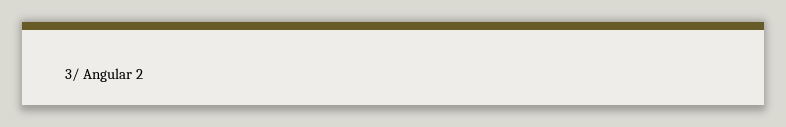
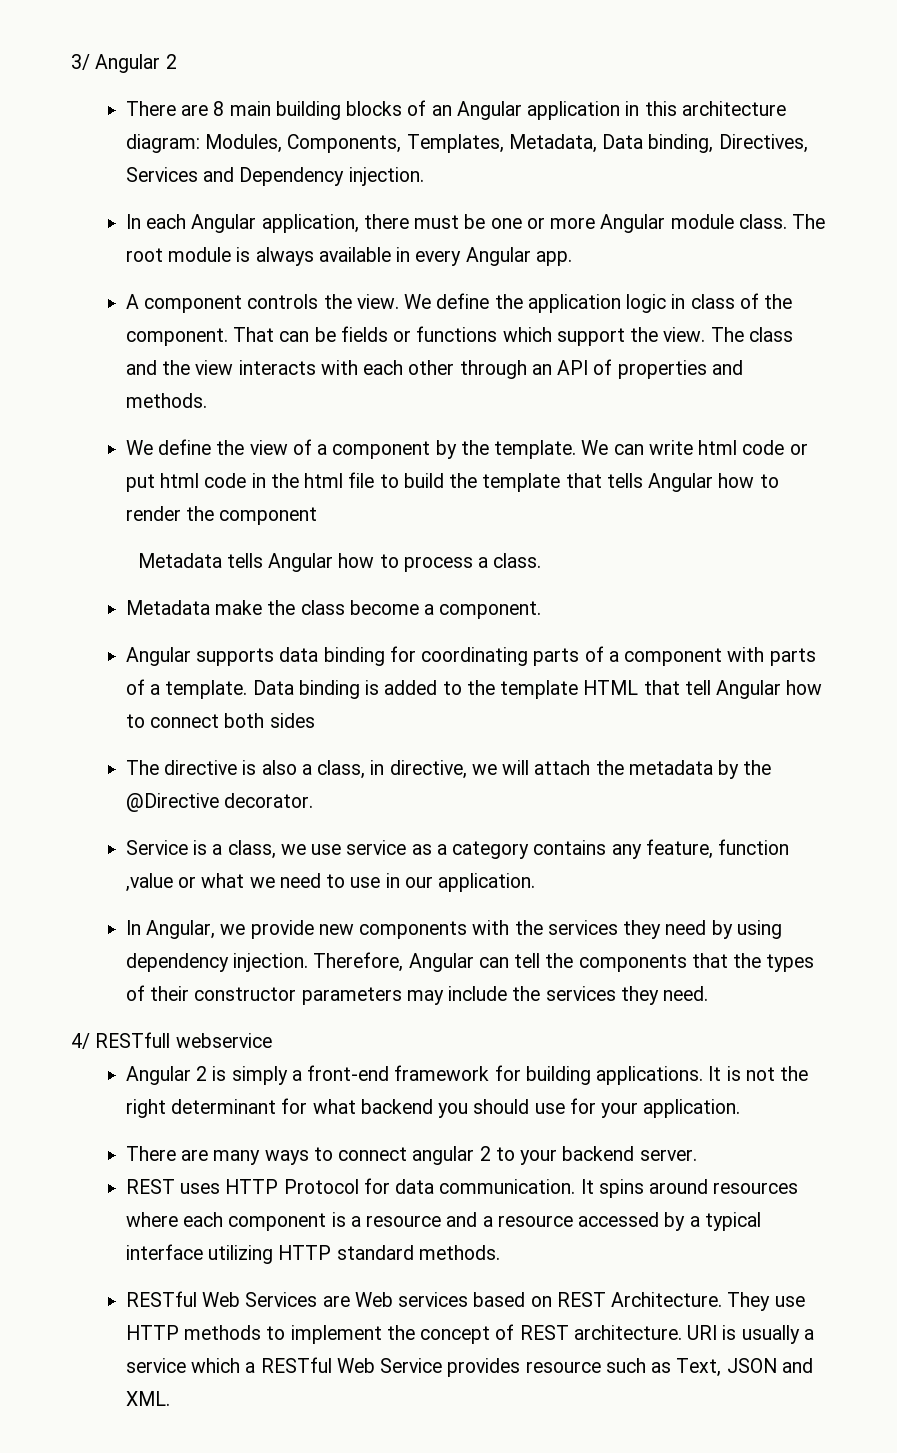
(143, 74) none -> [125,100,786,120] [125,134,808,153] [125,167,424,186] [125,214,826,233] [125,247,572,266] [125,293,793,313] [125,326,793,346] [125,359,743,379] [125,393,207,408] [125,439,808,459] [125,472,779,492] [125,506,318,525] [137,553,542,572] [125,600,542,619] [125,646,816,666] [125,679,823,699] [125,713,315,728] [125,760,772,779] [125,793,313,812] [125,839,790,859] [125,873,536,892] [125,920,782,939] [125,952,815,972] [125,985,709,1005] [71,1032,272,1049] [125,1065,809,1085] [125,1098,741,1118] [125,1146,697,1165] [125,1178,799,1198] [125,1212,761,1231] [125,1244,500,1264] [125,1291,805,1311] [125,1324,814,1344] [125,1357,813,1377] [125,1391,170,1406] // There are 8 main building blocks of an Angular application in this architecture diagram: Modules, Components, Templates, Metadata, Data binding, Directives, Services and Dependency injection. // In each Angular application, there must be one or more Angular module class. The root module is always available in every Angular app. // A component controls the view. We define the application logic in class of the component. That can be fields or functions which support the view. The class and the view interacts with each other through an API of properties and methods. // We define the view of a component by the template. We can write html code or put html code in the html file to build the template that tells Angular how to render the component // Metadata tells Angular how to process a class. // Metadata make the class become a component. // Angular supports data binding for coordinating parts of a component with parts of a template. Data binding is added to the template HTML that tell Angular how to connect both sides // The directive is also a class, in directive, we will attach the metadata by the @Directive decorator. // Service is a class, we use service as a category contains any feature, function ,value or what we need to use in our application. // In Angular, we provide new components with the services they need by using dependency injection. Therefore, Angular can tell the components that the types of their constructor parameters may include the services they need. // 4/ RESTfull webservice // Angular 2 is simply a front-end framework for building applications. It is not the right determinant for what backend you should use for your application. // There are many ways to connect angular 2 to your backend server. // REST uses HTTP Protocol for data communication. It spins around resources where each component is a resource and a resource accessed by a typical interface utilizing HTTP standard methods. // RESTful Web Services are Web services based on REST Architecture. They use HTTP methods to implement the concept of REST architecture. URI is usually a service which a RESTful Web Service provides resource such as Text, JSON and XML.

